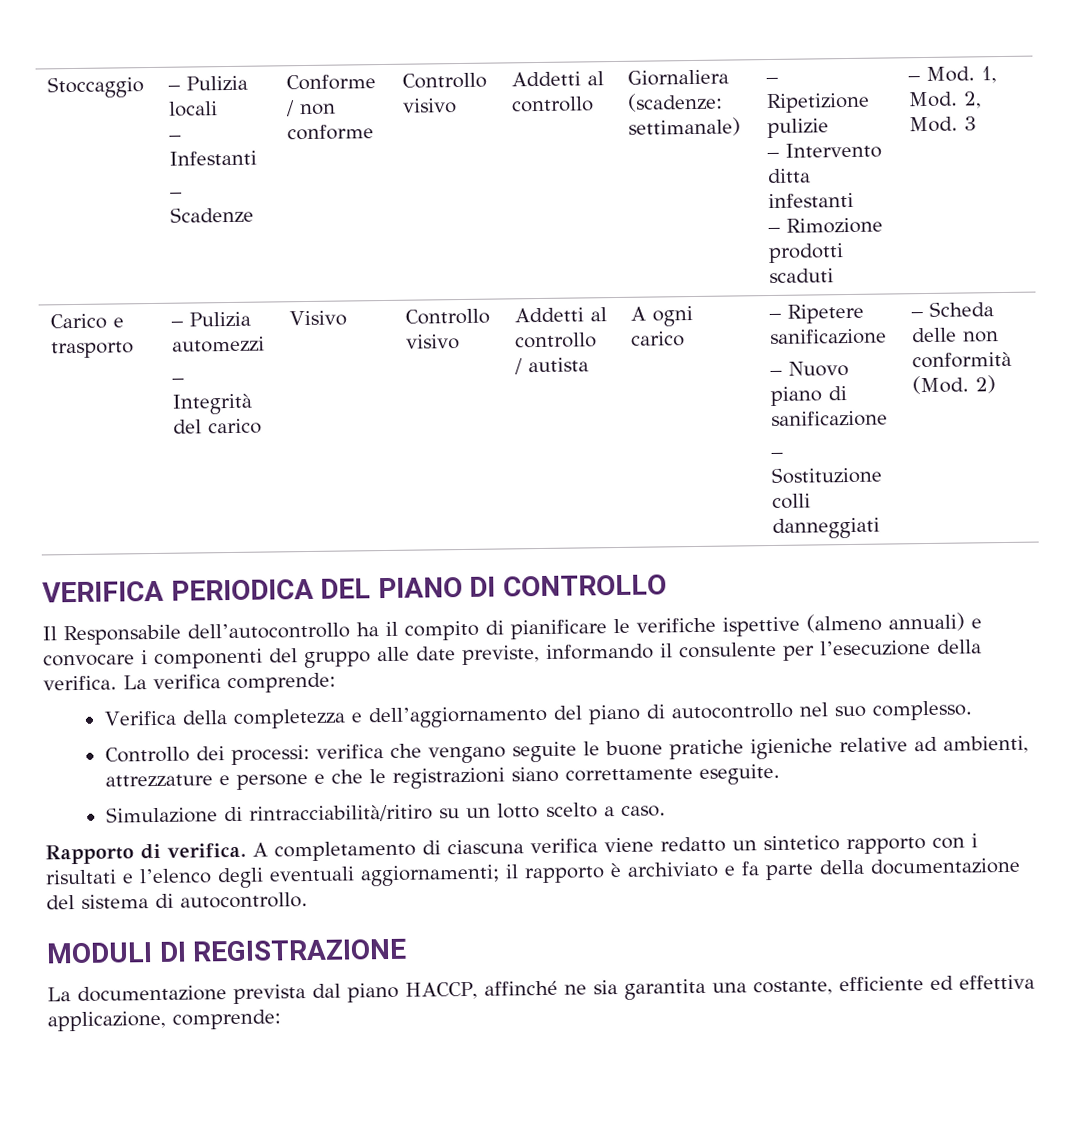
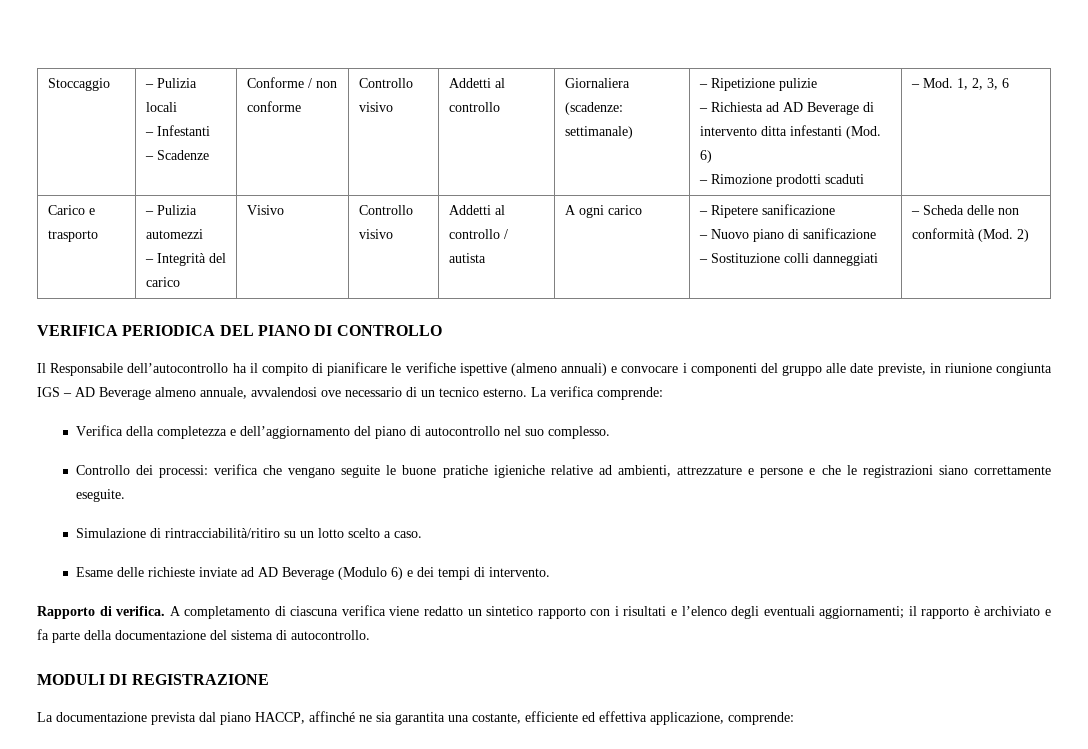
[785,142,883,159] Intervento -> [710,102,874,115] [699,126,757,136] Richiesta ad AD Beverage di intervento
(855, 200) none -> [845,126,881,139] [699,150,712,163] (Mod. 6)
[908,91,983,109] [909,116,978,133] Mod. 2, Mod. 3 -> [971,78,1009,90] 2, 3, 6
[546,639,982,661] [43,675,117,691] informando il consulente per l’esecuzione della verifica. -> [929,363,1052,376] [37,387,527,400] in riunione congiunta IGS – AD Beverage almeno annuale, avvalendosi ove necessario di un tecnico esterno.
(666, 811) none -> [75,567,550,580] // Esame delle richieste inviate ad AD Beverage (Modulo 6) e dei tempi di intervento.

